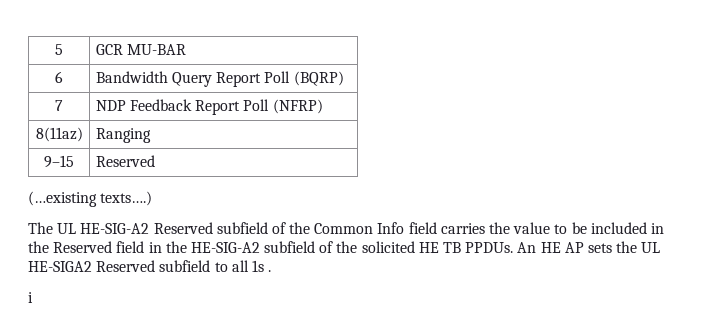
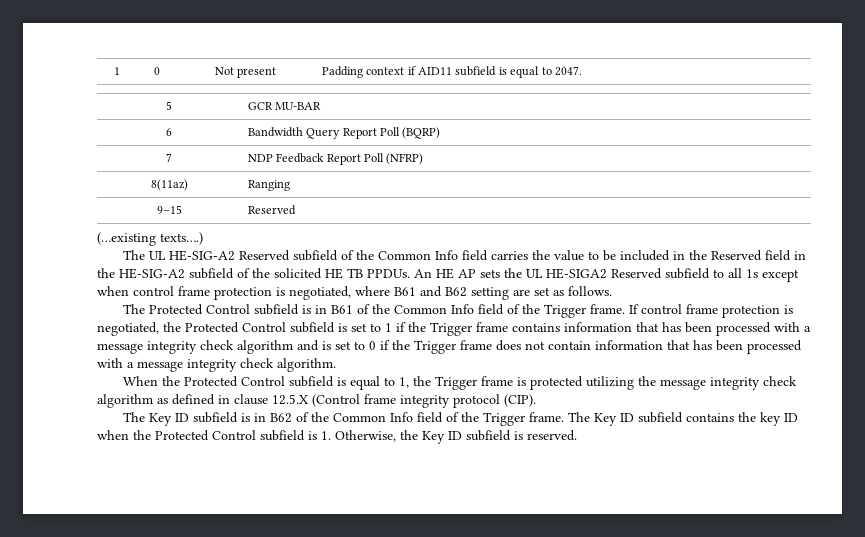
(55, 49) none -> [114,67,120,75] [153,67,160,75] [214,67,277,78] [321,66,582,78] 1 | 0 | Not present | Padding context if AID11 subfield is equal to 2047. //
[268,270,272,272] [28,292,33,303] . // i -> [762,269,799,282] [97,286,612,300] [122,304,793,318] [97,322,811,336] [97,340,802,354] [97,358,336,372] [122,376,797,390] [97,394,536,408] [122,412,798,426] [97,430,577,444] except when control frame protection is negotiated, where B61 and B62 setting are set as follows. // The Protected Control subfield is in B61 of the Common Info field of the Trigger frame. If control frame protection is negotiated, the Protected Control subfield is set to 1 if the Trigger frame contains information that has been processed with a message integrity check algorithm and is set to 0 if the Trigger frame does not contain information that has been processed with a message integrity check algorithm. // When the Protected Control subfield is equal to 1, the Trigger frame is protected utilizing the message integrity check algorithm as defined in clause 12.5.X (Control frame integrity protocol (CIP). // The Key ID subfield is in B62 of the Common Info field of the Trigger frame. The Key ID subfield contains the key ID when the Protected Control subfield is 1. Otherwise, the Key ID subfield is reserved.

